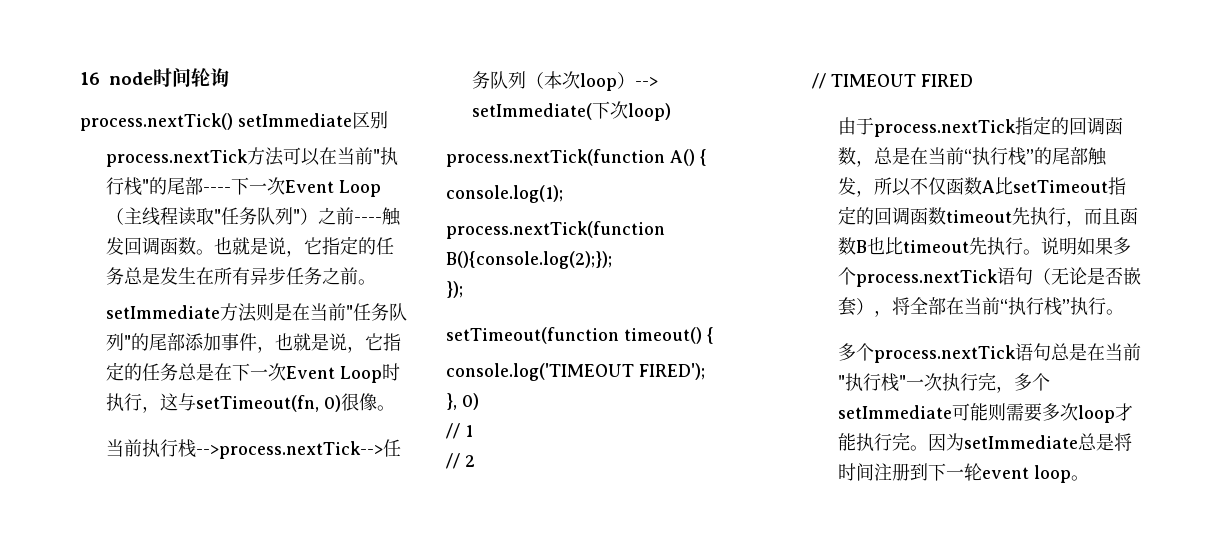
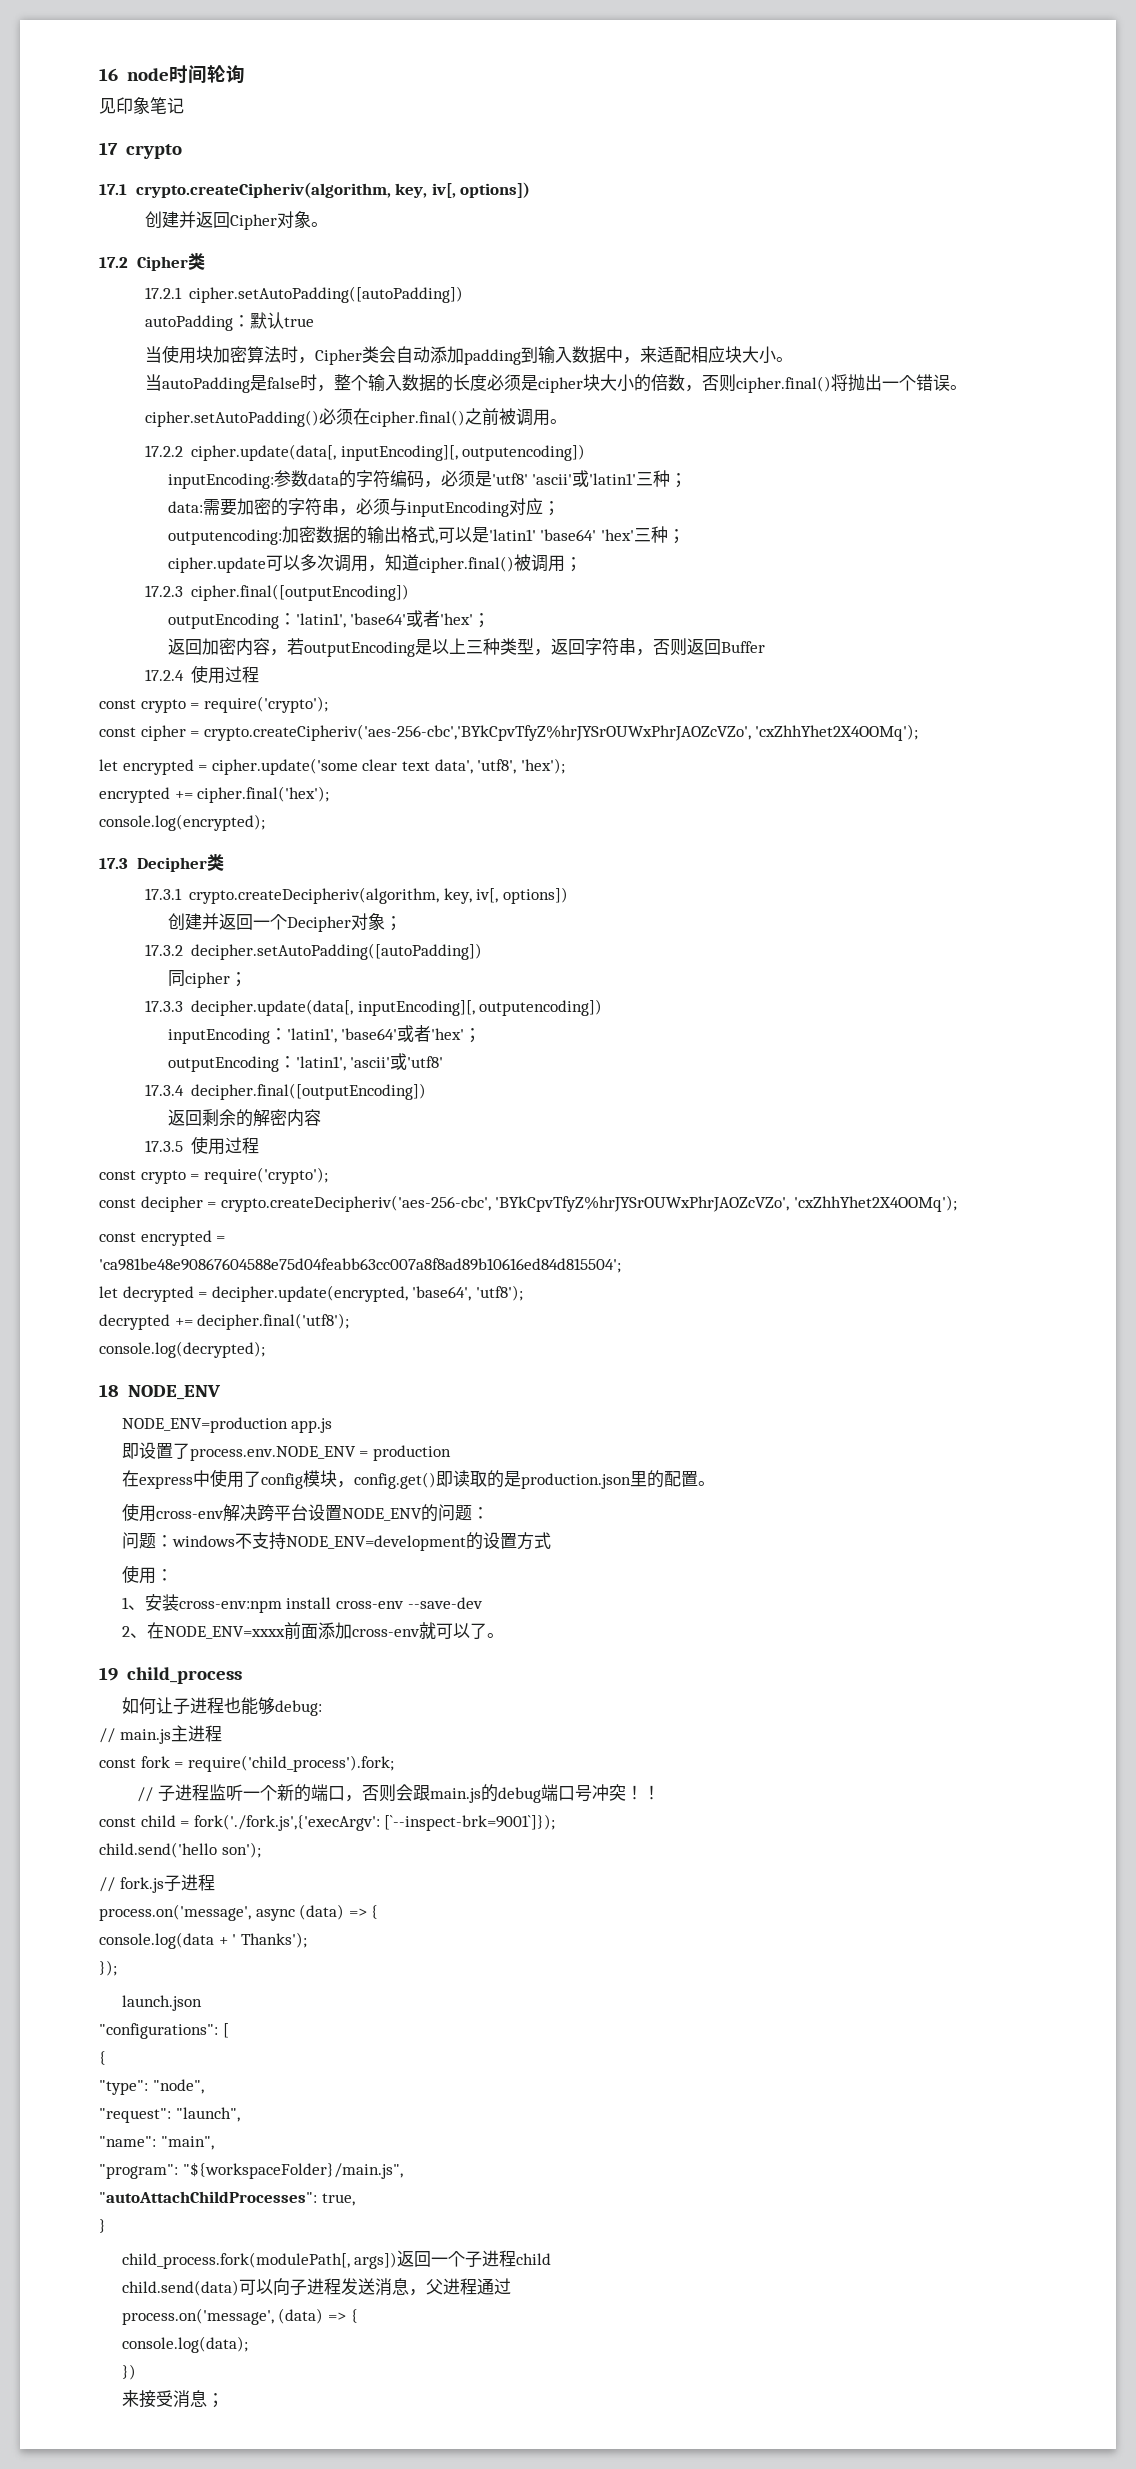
[80,111,388,131] [106,147,399,167] [106,177,382,197] [106,207,402,226] [106,236,395,257] [106,267,377,285] [106,303,408,322] [106,333,402,353] [106,362,401,383] [106,393,396,413] [106,439,402,459] [472,71,659,91] [472,101,672,121] [446,149,707,167] [446,185,563,203] [446,221,665,239] [446,251,612,269] [446,281,463,298] [446,327,714,344] [446,363,705,381] [446,393,479,410] [446,423,473,439] [446,453,475,469] [812,73,973,89] [838,116,1124,137] [838,147,1108,167] [838,177,1127,197] [838,206,1139,227] [838,237,1132,255] [838,267,1142,287] [838,297,1125,317] [838,343,1142,363] [838,372,1051,393] [838,403,1134,423] [838,432,1133,451] [838,463,1090,483] process.nextTick() setImmediate区别 // process.nextTick方法可以在当前"执行栈"的尾部----下一次Event Loop（主线程读取"任务队列"）之前----触发回调函数。也就是说，它指定的任务总是发生在所有异步任务之前。 // setImmediate方法则是在当前"任务队列"的尾部添加事件，也就是说，它指定的任务总是在下一次Event Loop时执行，这与setTimeout(fn, 0)很像。 // 当前执行栈-->process.nextTick-->任务队列（本次loop）--> setImmediate(下次loop) // process.nextTick(function A() { // console.log(1); // process.nextTick(function B(){console.log(2);}); // }); // setTimeout(function timeout() { // console.log('TIMEOUT FIRED'); // }, 0) // // 1 // // 2 // // TIMEOUT FIRED // 由于process.nextTick指定的回调函数，总是在当前“执行栈”的尾部触发，所以不仅函数A比setTimeout指定的回调函数timeout先执行，而且函数B也比timeout先执行。说明如果多个process.nextTick语句（无论是否嵌套），将全部在当前“执行栈”执行。 // 多个process.nextTick语句总是在当前"执行栈"一次执行完，多个setImmediate可能则需要多次loop才能执行完。因为setImmediate总是将时间注册到下一轮event loop。 -> [99,97,184,114] [99,142,182,159] [99,182,531,198] [144,211,328,230] [99,253,205,271] [144,286,464,303] [144,312,314,331] [144,345,793,365] [144,374,967,393] [144,408,567,427] [144,444,586,461] [167,470,688,489] [167,498,560,517] [167,526,685,545] [167,554,582,573] [144,584,410,601] [167,610,491,629] [167,638,765,657] [144,665,260,684] [99,696,328,713] [99,724,919,741] [99,758,565,775] [99,786,330,803] [99,814,265,831] [99,854,224,872] [144,887,569,904] [167,913,402,932] [144,943,483,960] [167,970,247,988] [144,999,603,1016] [167,1025,482,1044] [167,1053,444,1072] [144,1083,427,1100] [167,1109,321,1127] [144,1136,260,1155] [99,1167,328,1184] [99,1195,957,1212] [99,1230,226,1246] [99,1258,621,1273] [99,1285,523,1302] [99,1313,350,1330] [99,1341,265,1358] [99,1384,221,1400] [121,1417,333,1433] [121,1442,452,1461] [121,1469,715,1489] [121,1503,489,1522] [121,1532,551,1551] [121,1565,173,1584] [121,1594,483,1613] [121,1622,504,1640] [99,1667,242,1684] [121,1697,322,1716] [99,1725,222,1744] [99,1755,394,1772] [137,1784,661,1803] [99,1814,556,1831] [99,1842,261,1858] [99,1874,215,1893] [99,1904,379,1921] [99,1932,307,1949] [99,1960,117,1976] [121,1995,202,2011] [99,2023,229,2039] [99,2051,106,2065] [99,2079,204,2095] [99,2107,240,2123] [99,2136,214,2150] [99,2162,403,2179] [99,2191,355,2206] [99,2219,106,2233] [121,2250,552,2269] [121,2278,511,2296] [121,2308,358,2325] [121,2336,248,2353] [121,2364,136,2380] [121,2390,224,2408] 见印象笔记 // 17 crypto // 17.1 crypto.createCipheriv(algorithm, key, iv[, options]) // 创建并返回Cipher对象。 // 17.2 Cipher类 // 17.2.1 cipher.setAutoPadding([autoPadding]) // autoPadding：默认true // 当使用块加密算法时，Cipher类会自动添加padding到输入数据中，来适配相应块大小。 // 当autoPadding是false时，整个输入数据的长度必须是cipher块大小的倍数，否则cipher.final()将抛出一个错误。 // cipher.setAutoPadding()必须在cipher.final()之前被调用。 // 17.2.2 cipher.update(data[, inputEncoding][, outputencoding]) // inputEncoding:参数data的字符编码，必须是'utf8' 'ascii'或'latin1'三种； // data:需要加密的字符串，必须与inputEncoding对应； // outputencoding:加密数据的输出格式,可以是'latin1' 'base64' 'hex'三种； // cipher.update可以多次调用，知道cipher.final()被调用； // 17.2.3 cipher.final([outputEncoding]) // outputEncoding：'latin1', 'base64'或者'hex'； // 返回加密内容，若outputEncoding是以上三种类型，返回字符串，否则返回Buffer // 17.2.4使用过程 // const crypto = require('crypto'); // const cipher = crypto.createCipheriv('aes-256-cbc','BYkCpvTfyZ%hrJYSrOUWxPhrJAOZcVZo', 'cxZhhYhet2X4OOMq'); // let encrypted = cipher.update('some clear text data', 'utf8', 'hex'); // encrypted += cipher.final('hex'); // console.log(encrypted); // 17.3 Decipher类 // 17.3.1 crypto.createDecipheriv(algorithm, key, iv[, options]) // 创建并返回一个Decipher对象； // 17.3.2 decipher.setAutoPadding([autoPadding]) // 同cipher； // 17.3.3 decipher.update(data[, inputEncoding][, outputencoding]) // inputEncoding：'latin1', 'base64'或者'hex'； // outputEncoding：'latin1', 'ascii'或'utf8' // 17.3.4 decipher.final([outputEncoding]) // 返回剩余的解密内容 // 17.3.5使用过程 // const crypto = require('crypto'); // const decipher = crypto.createDecipheriv('aes-256-cbc', 'BYkCpvTfyZ%hrJYSrOUWxPhrJAOZcVZo', 'cxZhhYhet2X4OOMq'); // const encrypted = // 'ca981be48e90867604588e75d04feabb63cc007a8f8ad89b10616ed84d815504'; // let decrypted = decipher.update(encrypted, 'base64', 'utf8'); // decrypted += decipher.final('utf8'); // console.log(decrypted); // 18 NODE_ENV // NODE_ENV=production app.js // 即设置了process.env.NODE_ENV = production // 在express中使用了config模块，config.get()即读取的是production.json里的配置。 // 使用cross-env解决跨平台设置NODE_ENV的问题： // 问题：windows不支持NODE_ENV=development的设置方式 // 使用： // 1、安装cross-env:npm install cross-env --save-dev // 2、在NODE_ENV=xxxx前面添加cross-env就可以了。 // 19 child_process // 如何让子进程也能够debug: // // main.js主进程 // const fork = require('child_process').fork; // // 子进程监听一个新的端口，否则会跟main.js的debug端口号冲突！！ // const child = fork('./fork.js',{'execArgv': [`--inspect-brk=9001`]}); // child.send('hello son'); // // fork.js子进程 // process.on('message', async (data) => { // console.log(data + ' Thanks'); // }); // launch.json // "configurations": [ // { // "type": "node", // "request": "launch", // "name": "main", // "program": "${workspaceFolder}/main.js", // "autoAttachChildProcesses": true, // } // child_process.fork(modulePath[, args])返回一个子进程child // child.send(data)可以向子进程发送消息，父进程通过 // process.on('message', (data) => { // console.log(data); // }) // 来接受消息；

